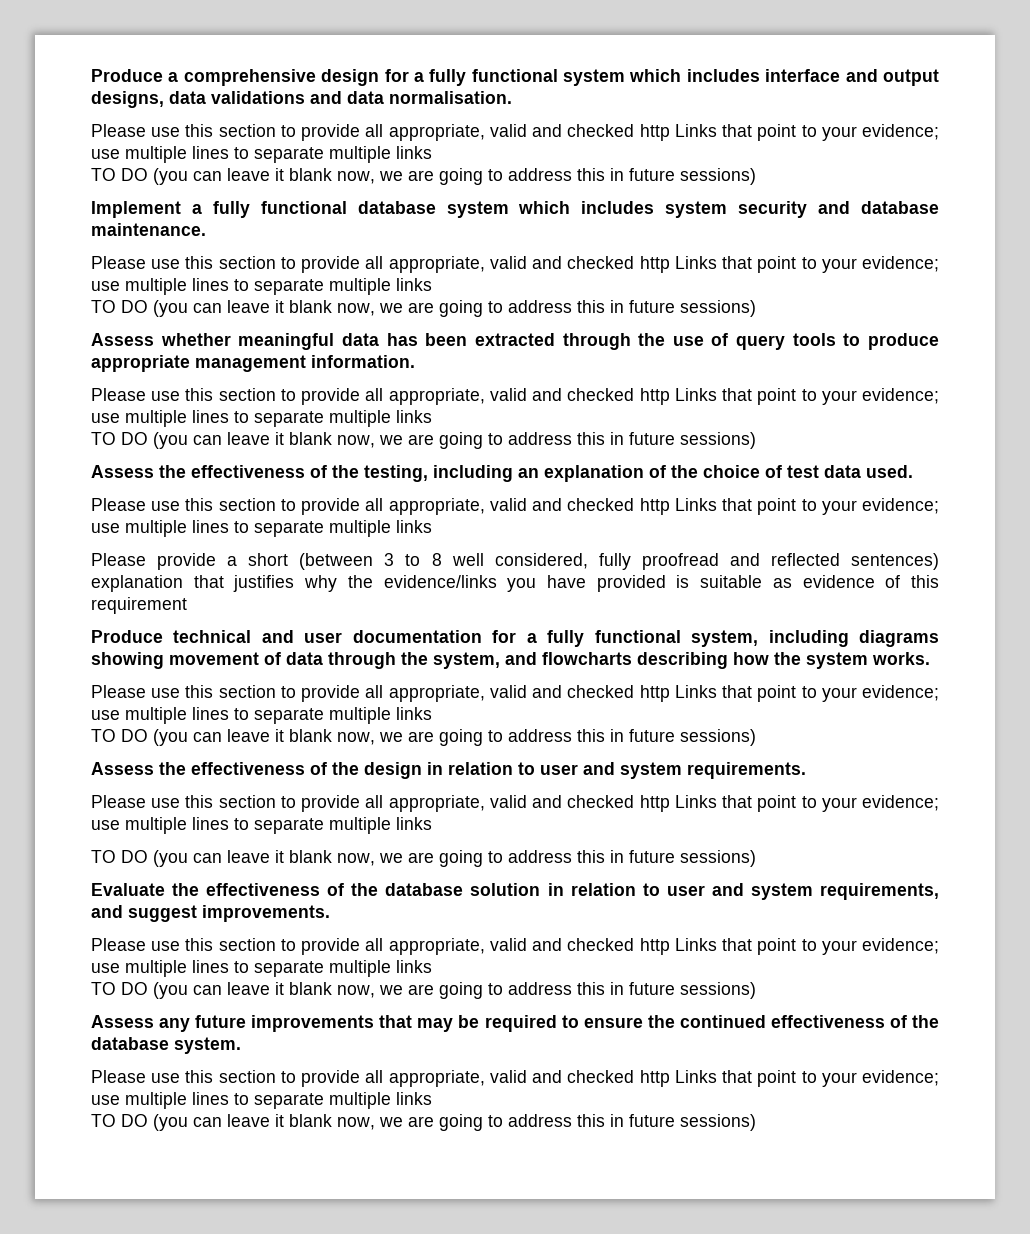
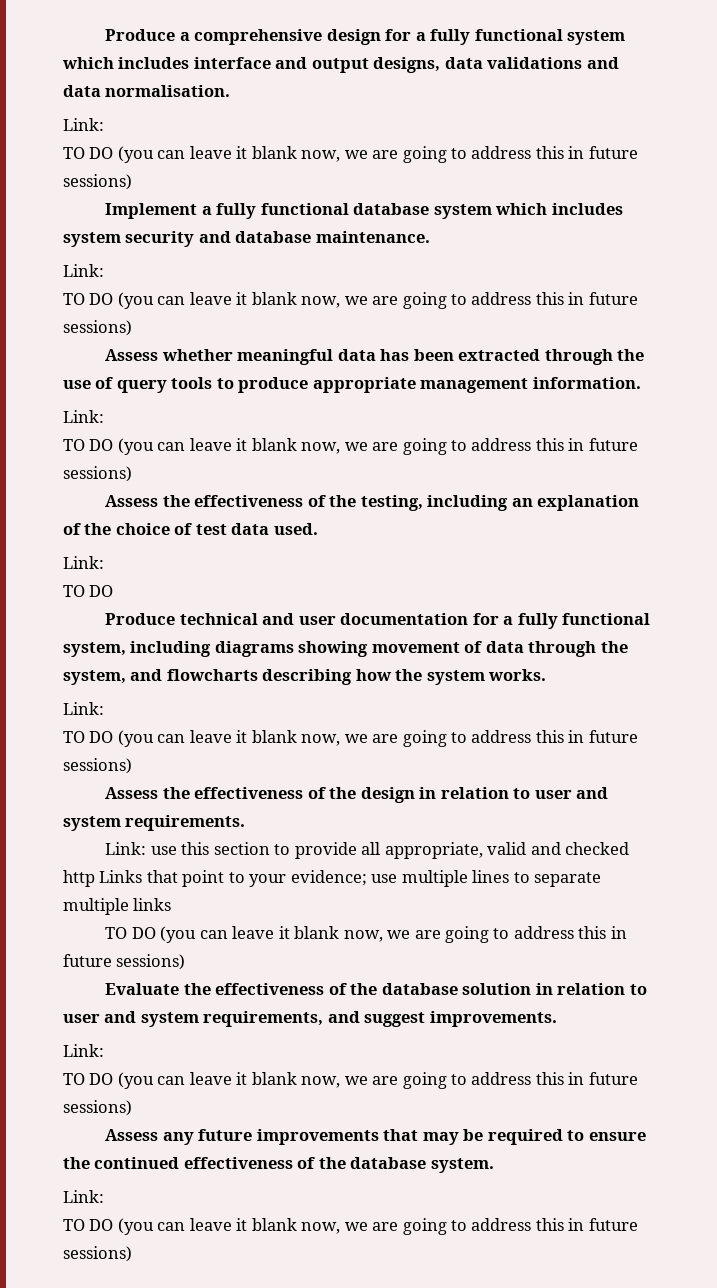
[91,124,940,141] [91,146,432,163] Please use this section to provide all appropriate, valid and checked http Links that point to your evidence; use multiple lines to separate multiple links -> [63,118,104,131] Link:
[91,256,940,273] [91,278,432,295] Please use this section to provide all appropriate, valid and checked http Links that point to your evidence; use multiple lines to separate multiple links -> [63,264,104,277] Link:
[91,388,940,405] [91,410,432,427] Please use this section to provide all appropriate, valid and checked http Links that point to your evidence; use multiple lines to separate multiple links -> [63,410,104,423] Link:
[91,498,940,515] [91,520,432,537] [91,553,939,570] [91,575,939,592] [91,597,187,614] Please use this section to provide all appropriate, valid and checked http Links that point to your evidence; use multiple lines to separate multiple links // Please provide a short (between 3 to 8 well considered, fully proofread and reflected sentences) explanation that justifies why the evidence/links you have provided is suitable as evidence of this requirement -> [63,556,104,569] [63,585,114,597] Link: // TO DO
[91,685,940,702] [91,707,432,724] Please use this section to provide all appropriate, valid and checked http Links that point to your evidence; use multiple lines to separate multiple links -> [63,702,104,715] Link:
[91,795,146,808] Please -> [105,842,147,855] Link:
[91,938,940,955] [91,960,432,977] Please use this section to provide all appropriate, valid and checked http Links that point to your evidence; use multiple lines to separate multiple links -> [63,1044,104,1057] Link:
[91,1070,940,1087] [91,1092,432,1109] Please use this section to provide all appropriate, valid and checked http Links that point to your evidence; use multiple lines to separate multiple links -> [63,1190,104,1203] Link:

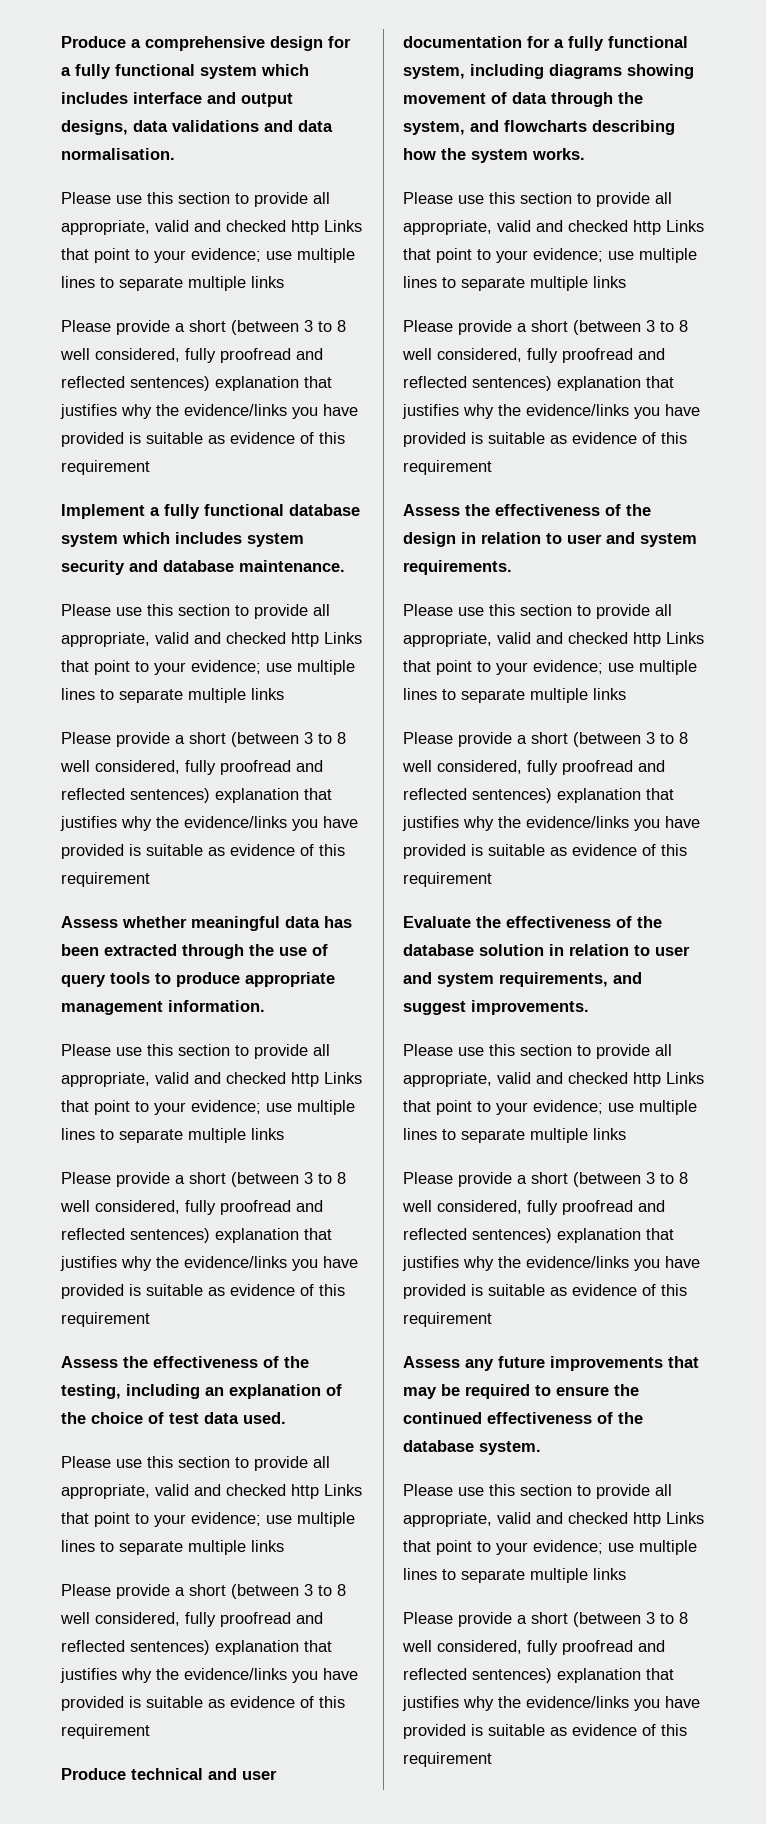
[63,118,104,131] [63,146,638,163] [63,174,132,190] Link: // TO DO (you can leave it blank now, we are going to address this in future sessions) -> [61,192,330,207] [61,220,362,235] [61,248,355,263] [61,276,284,291] [61,320,346,335] [60,348,323,363] [61,376,332,391] [60,404,358,419] [61,432,345,447] [61,460,150,475] Please use this section to provide all appropriate, valid and checked http Links that point to your evidence; use multiple lines to separate multiple links // Please provide a short (between 3 to 8 well considered, fully proofread and reflected sentences) explanation that justifies why the evidence/links you have provided is suitable as evidence of this requirement
[63,264,104,277] [63,292,638,309] [63,320,132,336] Link: // TO DO (you can leave it blank now, we are going to address this in future sessions) -> [61,604,330,619] [61,632,362,647] [61,660,355,675] [61,688,284,703] [61,732,346,747] [60,760,323,775] [61,788,332,803] [60,816,358,831] [61,844,345,859] [61,872,150,887] Please use this section to provide all appropriate, valid and checked http Links that point to your evidence; use multiple lines to separate multiple links // Please provide a short (between 3 to 8 well considered, fully proofread and reflected sentences) explanation that justifies why the evidence/links you have provided is suitable as evidence of this requirement
[63,410,104,423] [63,438,638,455] [63,466,132,482] Link: // TO DO (you can leave it blank now, we are going to address this in future sessions) -> [61,1044,330,1059] [61,1072,362,1087] [61,1100,355,1115] [61,1128,284,1143] [61,1172,346,1187] [60,1200,323,1215] [61,1228,332,1243] [60,1256,358,1271] [61,1284,345,1299] [61,1312,150,1327] Please use this section to provide all appropriate, valid and checked http Links that point to your evidence; use multiple lines to separate multiple links // Please provide a short (between 3 to 8 well considered, fully proofread and reflected sentences) explanation that justifies why the evidence/links you have provided is suitable as evidence of this requirement
[63,556,104,569] [63,585,114,597] Link: // TO DO -> [61,1456,330,1471] [61,1484,362,1499] [61,1512,355,1527] [61,1540,284,1555] [61,1584,346,1599] [60,1612,323,1627] [61,1640,332,1655] [60,1668,358,1683] [61,1696,345,1711] [61,1724,150,1739] Please use this section to provide all appropriate, valid and checked http Links that point to your evidence; use multiple lines to separate multiple links // Please provide a short (between 3 to 8 well considered, fully proofread and reflected sentences) explanation that justifies why the evidence/links you have provided is suitable as evidence of this requirement
[63,702,104,715] [63,730,638,747] [63,758,132,774] [105,787,608,803] [63,815,246,831] [105,842,147,855] Link: // TO DO (you can leave it blank now, we are going to address this in future sessions) // Assess the effectiveness of the design in relation to user and system requirements. // Link: -> [403,192,453,204] Please
[105,926,627,943] [63,954,186,970] TO DO (you can leave it blank now, we are going to address this in future sessions) -> [403,320,688,335] [402,348,665,363] [403,376,674,391] [402,404,700,419] [403,432,687,447] [403,460,492,475] [403,504,651,516] [403,532,697,547] [403,560,512,575] [403,604,672,619] [403,632,704,647] [403,660,697,675] [403,688,626,703] [403,732,688,747] [402,760,665,775] [403,788,674,803] [402,816,700,831] [403,844,687,859] [403,872,492,887] Please provide a short (between 3 to 8 well considered, fully proofread and reflected sentences) explanation that justifies why the evidence/links you have provided is suitable as evidence of this requirement // Assess the effectiveness of the design in relation to user and system requirements. // Please use this section to provide all appropriate, valid and checked http Links that point to your evidence; use multiple lines to separate multiple links // Please provide a short (between 3 to 8 well considered, fully proofread and reflected sentences) explanation that justifies why the evidence/links you have provided is suitable as evidence of this requirement
[63,1044,104,1057] [63,1072,638,1089] [63,1100,132,1116] Link: // TO DO (you can leave it blank now, we are going to address this in future sessions) -> [403,1044,672,1059] [403,1072,704,1087] [403,1100,697,1115] [403,1128,626,1143] [403,1172,688,1187] [402,1200,665,1215] [403,1228,674,1243] [402,1256,700,1271] [403,1284,687,1299] [403,1312,492,1327] Please use this section to provide all appropriate, valid and checked http Links that point to your evidence; use multiple lines to separate multiple links // Please provide a short (between 3 to 8 well considered, fully proofread and reflected sentences) explanation that justifies why the evidence/links you have provided is suitable as evidence of this requirement
[63,1190,104,1203] [63,1218,638,1235] [63,1246,132,1262] Link: // TO DO (you can leave it blank now, we are going to address this in future sessions) -> [403,1484,672,1499] [403,1512,704,1527] [403,1540,697,1555] [403,1568,626,1583] [403,1612,688,1627] [402,1640,665,1655] [403,1668,674,1683] [402,1696,700,1711] [403,1724,687,1739] [403,1752,492,1767] Please use this section to provide all appropriate, valid and checked http Links that point to your evidence; use multiple lines to separate multiple links // Please provide a short (between 3 to 8 well considered, fully proofread and reflected sentences) explanation that justifies why the evidence/links you have provided is suitable as evidence of this requirement

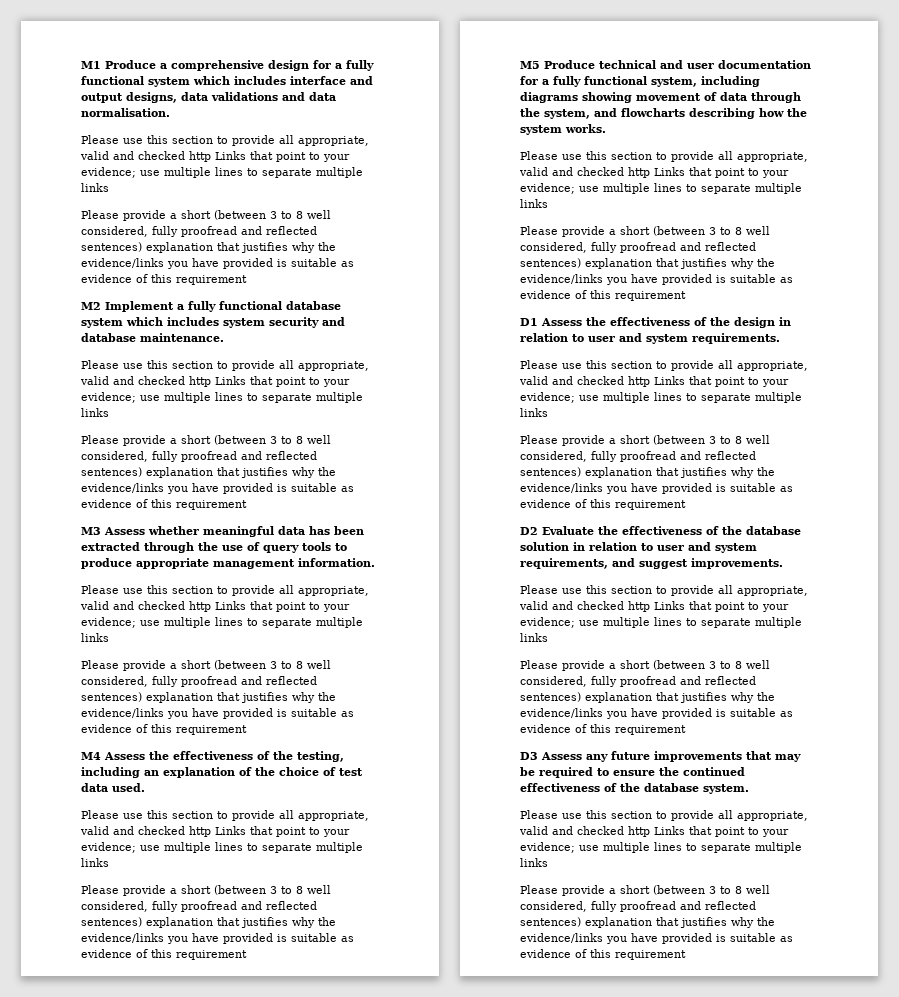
(61, 42) none -> [81,61,101,69] M1
(150, 467) none -> [81,302,101,310] M2
(150, 879) none -> [81,527,101,535] M3
(150, 1319) none -> [81,752,101,760] M4
(150, 1731) none -> [520,61,540,69] M5
(492, 467) none -> [520,318,538,326] D1
(492, 879) none -> [520,527,538,535] D2
(492, 1319) none -> [520,752,538,760] D3

